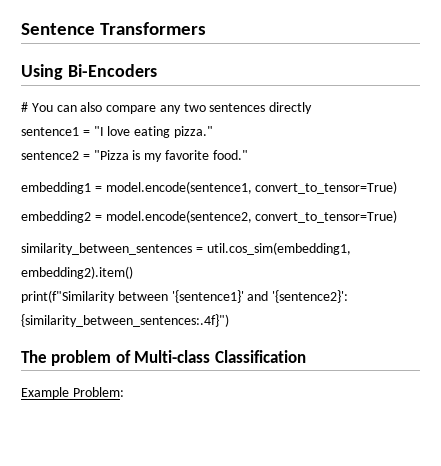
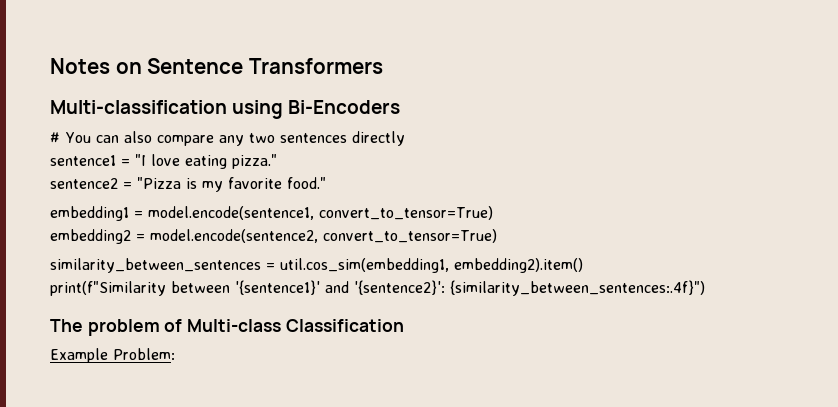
(21, 29) none -> [50,58,142,74] Notes on
[21,64,63,80] Using -> [50,100,284,119] Multi-classification using

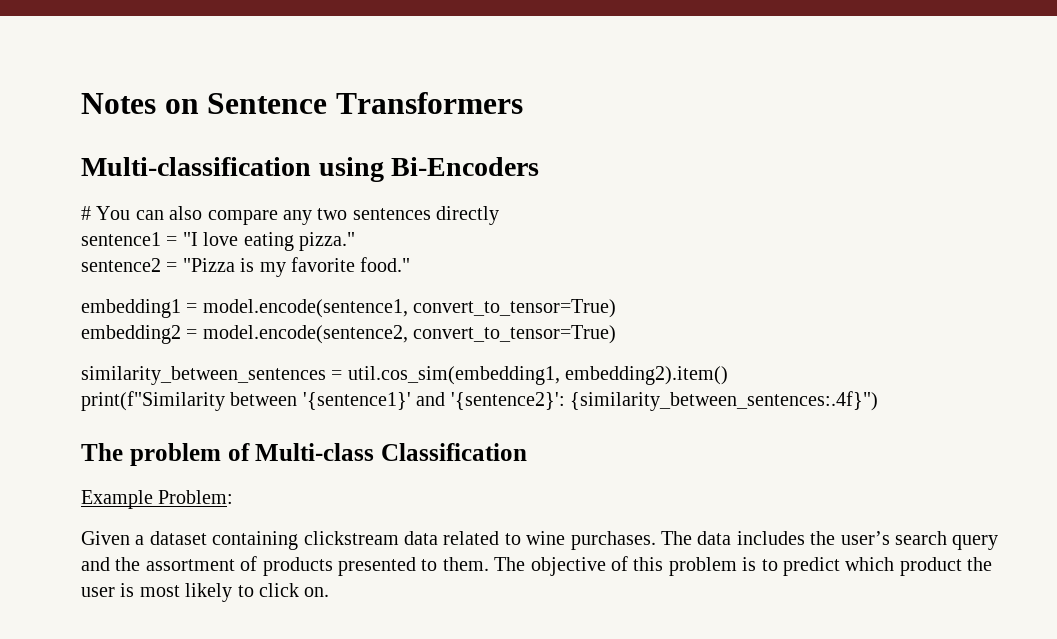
(175, 354) none -> [81,531,999,550] [81,556,993,576] [81,583,330,602] // Given a dataset containing clickstream data related to wine purchases. The data includes the user’s search query and the assortment of products presented to them. The objective of this problem is to predict which product the user is most likely to click on.

